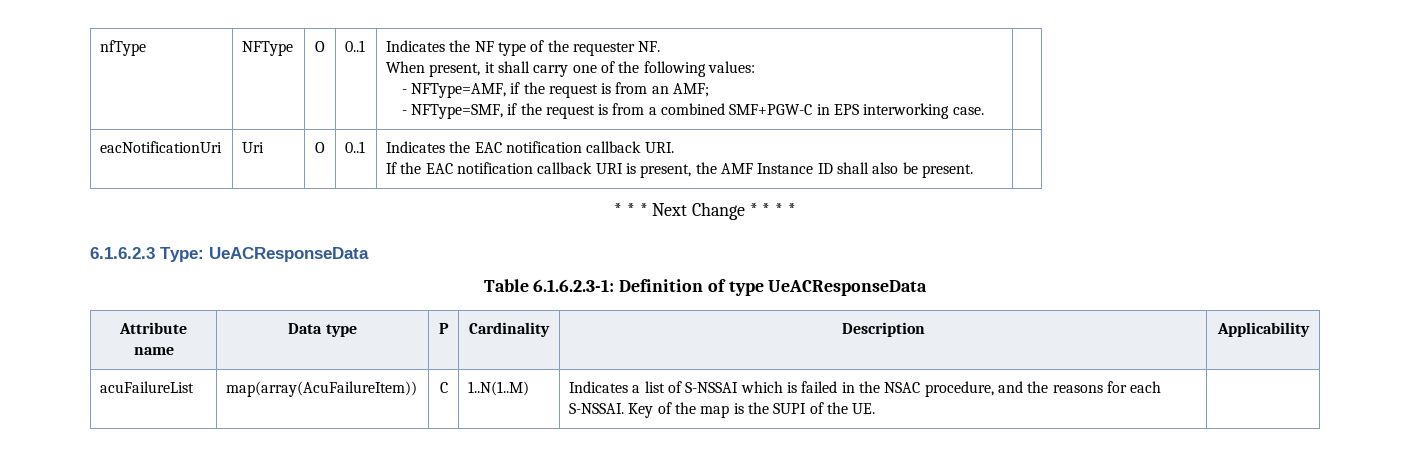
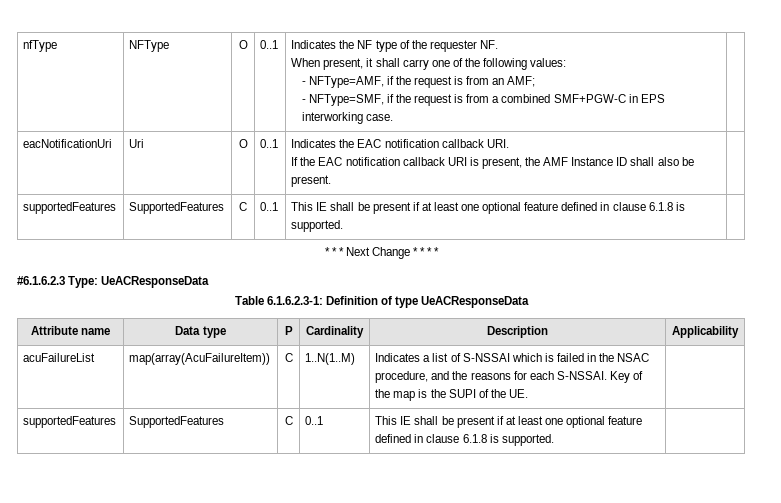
(973, 171) none -> [23,202,117,214] [129,202,225,214] [239,202,247,211] [260,202,279,211] [291,202,685,214] [291,220,344,232] // supportedFeatures | SupportedFeatures | C | 0..1 | This IE shall be present if at least one optional feature defined in clause 6.1.8 is supported. |
[90,247,155,259] 6.1.6.2.3 -> [17,276,65,285] #6.1.6.2.3
(876, 408) none -> [23,416,117,428] [129,416,225,428] [284,416,293,425] [305,416,324,425] [375,416,643,428] [375,434,554,446] // supportedFeatures | SupportedFeatures | C | 0..1 | This IE shall be present if at least one optional feature defined in clause 6.1.8 is supported. |

